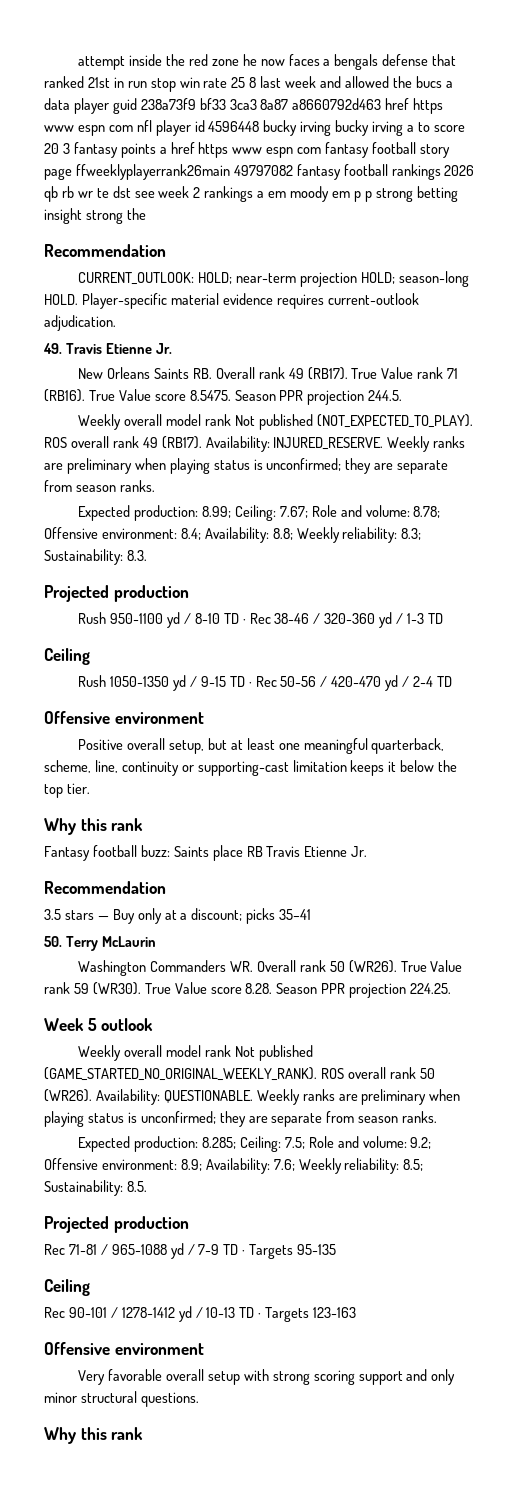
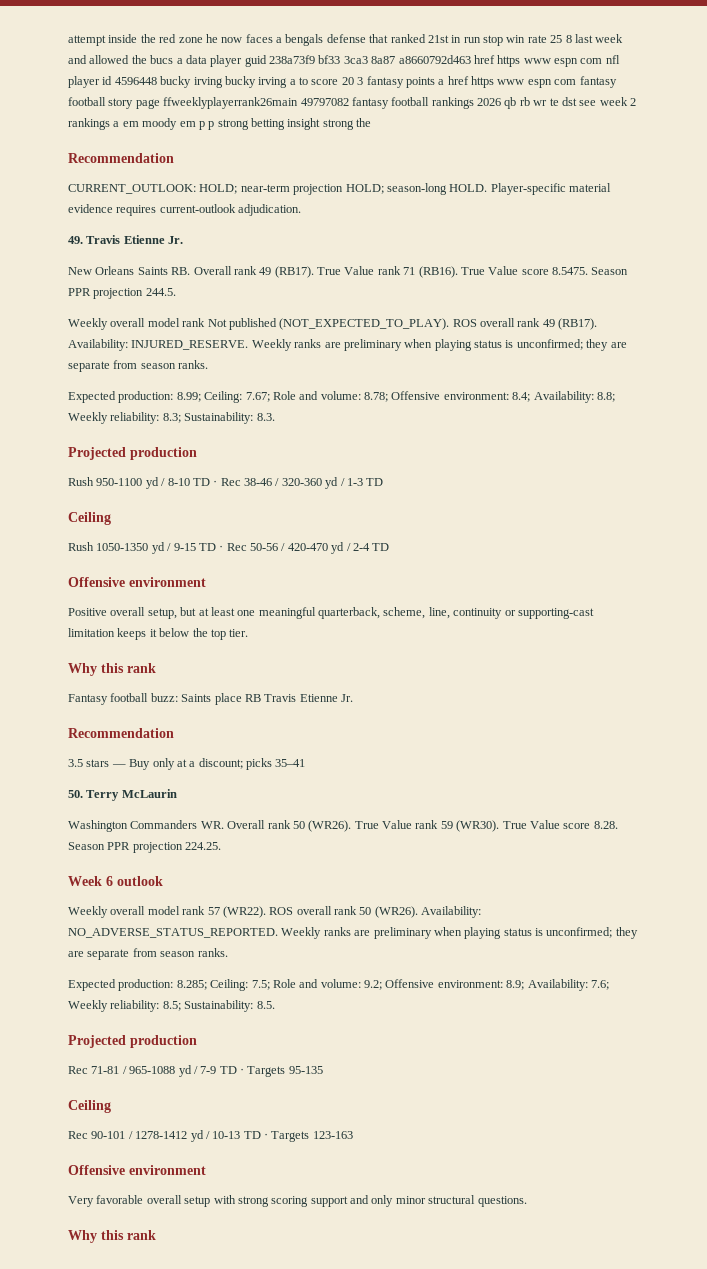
[87,1018,97,1031] 5 -> [106,876,113,886] 6
[234,1045,313,1061] [44,1067,317,1081] Not published (GAME_STARTED_NO_ORIGINAL_WEEKLY_RANK). -> [207,906,266,918] 57 (WR22).
[163,1090,253,1103] QUESTIONABLE. -> [68,928,278,938] NO_ADVERSE_STATUS_REPORTED.

